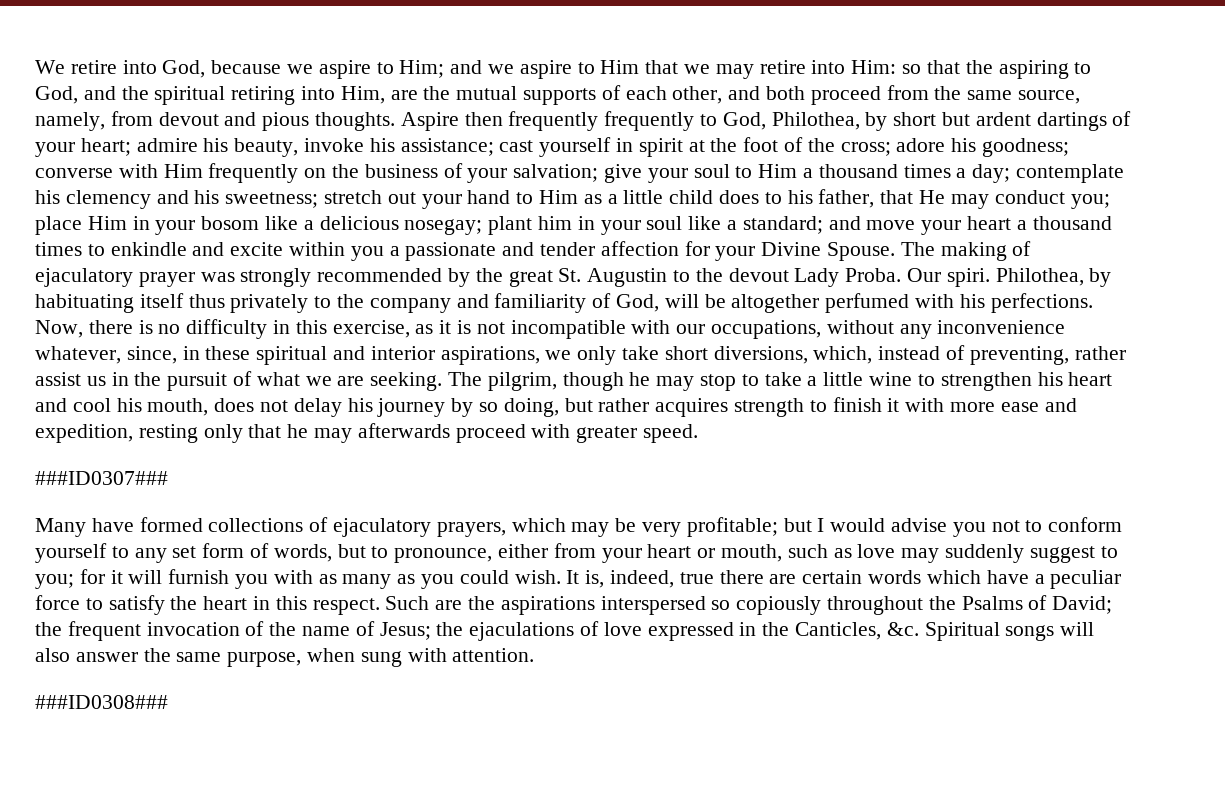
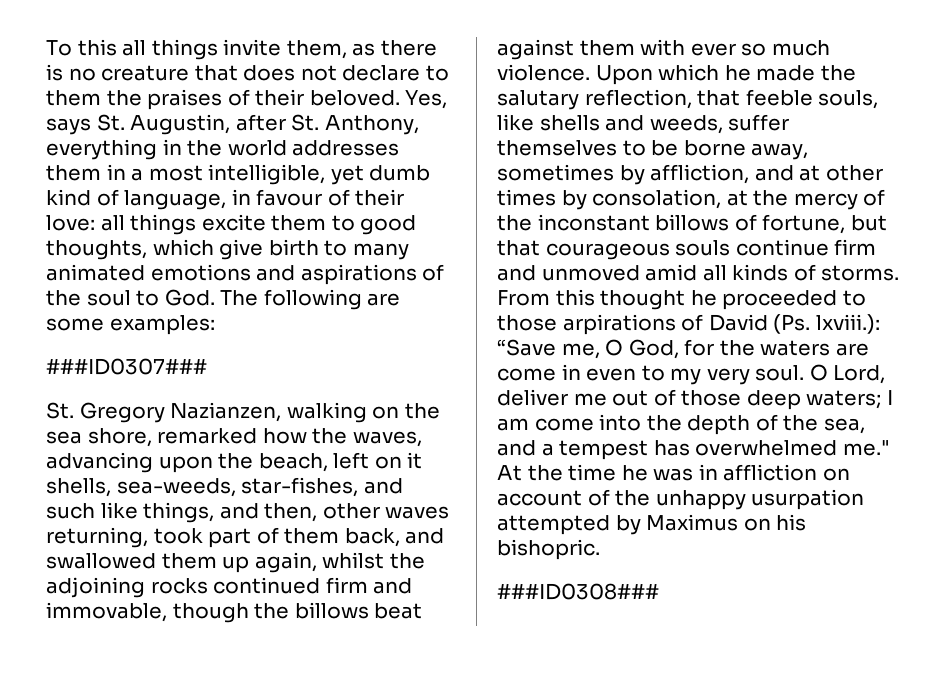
[35,60,1092,79] [35,85,1081,105] [35,111,1132,131] [35,137,1070,157] [35,163,1125,183] [35,189,1110,209] [35,216,1112,235] [35,241,1032,261] [35,268,1112,287] [35,293,1093,313] [35,319,1066,339] [35,345,1126,365] [35,371,1113,391] [35,397,1077,417] [35,423,699,443] [35,471,168,485] [35,517,1123,537] [35,543,1118,563] [35,569,1122,589] [35,595,1113,615] [35,621,1095,641] [35,648,535,667] We retire into God, because we aspire to Him; and we aspire to Him that we may retire into Him: so that the aspiring to God, and the spiritual retiring into Him, are the mutual supports of each other, and both proceed from the same source, namely, from devout and pious thoughts. Aspire then frequently frequently to God, Philothea, by short but ardent dartings of your heart; admire his beauty, invoke his assistance; cast yourself in spirit at the foot of the cross; adore his goodness; converse with Him frequently on the business of your salvation; give your soul to Him a thousand times a day; contemplate his clemency and his sweetness; stretch out your hand to Him as a little child does to his father, that He may conduct you; place Him in your bosom like a delicious nosegay; plant him in your soul like a standard; and move your heart a thousand times to enkindle and excite within you a passionate and tender affection for your Divine Spouse. The making of ejaculatory prayer was strongly recommended by the great St. Augustin to the devout Lady Proba. Our spiri. Philothea, by habituating itself thus privately to the company and familiarity of God, will be altogether perfumed with his perfections. Now, there is no difficulty in this exercise, as it is not incompatible with our occupations, without any inconvenience whatever, since, in these spiritual and interior aspirations, we only take short diversions, which, instead of preventing, rather assist us in the pursuit of what we are seeking. The pilgrim, though he may stop to take a little wine to strengthen his heart and cool his mouth, does not delay his journey by so doing, but rather acquires strength to finish it with more ease and expedition, resting only that he may afterwards proceed with greater speed. // ###ID0307### // Many have formed collections of ejaculatory prayers, which may be very profitable; but I would advise you not to conform yourself to any set form of words, but to pronounce, either from your heart or mouth, such as love may suddenly suggest to you; for it will furnish you with as many as you could wish. It is, indeed, true there are certain words which have a peculiar force to satisfy the heart in this respect. Such are the aspirations interspersed so copiously throughout the Psalms of David; the frequent invocation of the name of Jesus; the ejaculations of love expressed in the Canticles, &c. Spiritual songs will also answer the same purpose, when sung with attention. -> [46,39,437,60] [46,64,449,81] [46,89,448,110] [46,114,419,135] [46,139,400,160] [46,164,431,185] [46,189,405,210] [46,214,417,235] [46,239,409,260] [46,264,445,285] [46,289,401,310] [46,315,215,335] [46,358,207,375] [46,402,440,423] [46,428,422,447] [46,452,423,473] [46,477,403,497] [46,502,450,523] [46,527,445,548] [46,552,425,573] [46,577,413,598] [46,602,423,623] [497,39,830,60] [497,64,856,85] [497,89,879,110] [497,114,790,134] [497,140,809,160] [497,164,883,185] [497,189,886,210] [497,214,887,234] [497,239,877,260] [497,264,900,281] [497,289,866,310] [497,314,880,335] [497,339,869,359] [497,364,886,385] [497,389,893,410] [497,414,865,435] [497,440,890,460] [497,464,850,481] [497,489,865,510] [497,514,807,535] [497,539,600,560] To this all things invite them, as there is no creature that does not declare to them the praises of their beloved. Yes, says St. Augustin, after St. Anthony, everything in the world addresses them in a most intelligible, yet dumb kind of language, in favour of their love: all things excite them to good thoughts, which give birth to many animated emotions and aspirations of the soul to God. The following are some examples: // ###ID0307### // St. Gregory Nazianzen, walking on the sea shore, remarked how the waves, advancing upon the beach, left on it shells, sea-weeds, star-fishes, and such like things, and then, other waves returning, took part of them back, and swallowed them up again, whilst the adjoining rocks continued firm and immovable, though the billows beat against them with ever so much violence. Upon which he made the salutary reflection, that feeble souls, like shells and weeds, suffer themselves to be borne away, sometimes by affliction, and at other times by consolation, at the mercy of the inconstant billows of fortune, but that courageous souls continue firm and unmoved amid all kinds of storms. From this thought he proceeded to those arpirations of David (Ps. lxviii.): “Save me, O God, for the waters are come in even to my very soul. O Lord, deliver me out of those deep waters; I am come into the depth of the sea, and a tempest has overwhelmed me." At the time he was in affliction on account of the unhappy usurpation attempted by Maximus on his bishopric.

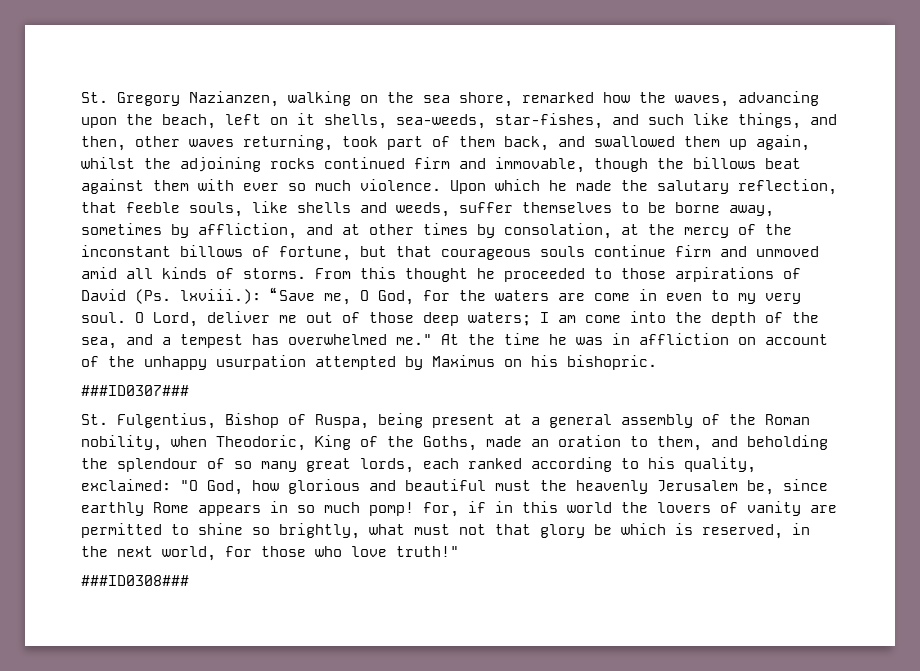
[46,39,437,60] [46,64,449,81] [46,89,448,110] [46,114,419,135] [46,139,400,160] [46,164,431,185] [46,189,405,210] [46,214,417,235] [46,239,409,260] [46,264,445,285] [46,289,401,310] [46,315,215,335] [46,358,207,375] To this all things invite them, as there is no creature that does not declare to them the praises of their beloved. Yes, says St. Augustin, after St. Anthony, everything in the world addresses them in a most intelligible, yet dumb kind of language, in favour of their love: all things excite them to good thoughts, which give birth to many animated emotions and aspirations of the soul to God. The following are some examples: // ###ID0307### // -> (81, 97) none
(600, 549) none -> [81,385,189,396] [81,413,810,429] [81,435,828,451] [81,457,756,473] [81,479,828,495] [81,501,837,517] [81,523,810,539] [81,546,459,561] // ###ID0307### // St. Fulgentius, Bishop of Ruspa, being present at a general assembly of the Roman nobility, when Theodoric, King of the Goths, made an oration to them, and beholding the splendour of so many great lords, each ranked according to his quality, exclaimed: "O God, how glorious and beautiful must the heavenly Jerusalem be, since earthly Rome appears in so much pomp! for, if in this world the lovers of vanity are permitted to shine so brightly, what must not that glory be which is reserved, in the next world, for those who love truth!"

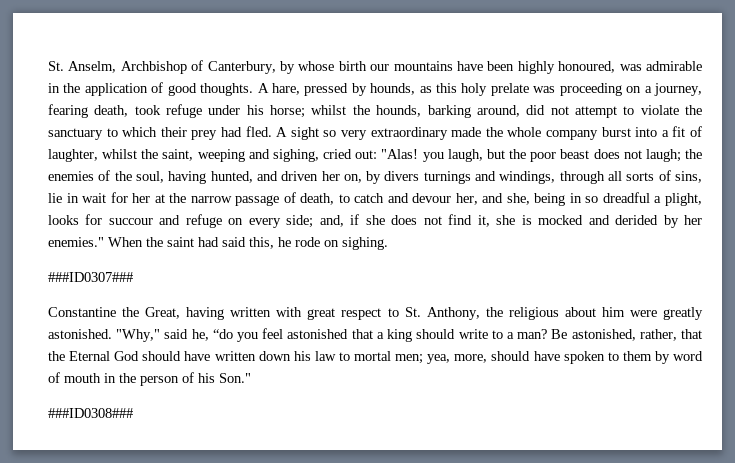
[81,91,819,107] [81,113,837,129] [81,135,810,151] [81,157,801,173] [81,179,837,195] [81,201,774,217] [81,223,792,239] [81,245,819,261] [81,267,801,282] [81,287,801,305] [81,311,819,327] [81,333,828,349] [81,355,657,370] [81,385,189,396] [81,413,810,429] [81,435,828,451] [81,457,756,473] [81,479,828,495] [81,501,837,517] [81,523,810,539] [81,546,459,561] St. Gregory Nazianzen, walking on the sea shore, remarked how the waves, advancing upon the beach, left on it shells, sea-weeds, star-fishes, and such like things, and then, other waves returning, took part of them back, and swallowed them up again, whilst the adjoining rocks continued firm and immovable, though the billows beat against them with ever so much violence. Upon which he made the salutary reflection, that feeble souls, like shells and weeds, suffer themselves to be borne away, sometimes by affliction, and at other times by consolation, at the mercy of the inconstant billows of fortune, but that courageous souls continue firm and unmoved amid all kinds of storms. From this thought he proceeded to those arpirations of David (Ps. lxviii.): “Save me, O God, for the waters are come in even to my very soul. O Lord, deliver me out of those deep waters; I am come into the depth of the sea, and a tempest has overwhelmed me." At the time he was in affliction on account of the unhappy usurpation attempted by Maximus on his bishopric. // ###ID0307### // St. Fulgentius, Bishop of Ruspa, being present at a general assembly of the Roman nobility, when Theodoric, King of the Goths, made an oration to them, and beholding the splendour of so many great lords, each ranked according to his quality, exclaimed: "O God, how glorious and beautiful must the heavenly Jerusalem be, since earthly Rome appears in so much pomp! for, if in this world the lovers of vanity are permitted to shine so brightly, what must not that glory be which is reserved, in the next world, for those who love truth!" -> [48,60,702,74] [48,82,703,96] [48,104,703,118] [48,126,703,140] [48,149,702,162] [48,170,702,184] [48,192,702,206] [48,214,703,228] [48,237,388,250] [48,272,133,282] [48,307,703,320] [48,328,703,342] [48,351,704,364] [48,372,251,386] St. Anselm, Archbishop of Canterbury, by whose birth our mountains have been highly honoured, was admirable in the application of good thoughts. A hare, pressed by hounds, as this holy prelate was proceeding on a journey, fearing death, took refuge under his horse; whilst the hounds, barking around, did not attempt to violate the sanctuary to which their prey had fled. A sight so very extraordinary made the whole company burst into a fit of laughter, whilst the saint, weeping and sighing, cried out: "Alas! you laugh, but the poor beast does not laugh; the enemies of the soul, having hunted, and driven her on, by divers turnings and windings, through all sorts of sins, lie in wait for her at the narrow passage of death, to catch and devour her, and she, being in so dreadful a plight, looks for succour and refuge on every side; and, if she does not find it, she is mocked and derided by her enemies." When the saint had said this, he rode on sighing. // ###ID0307### // Constantine the Great, having written with great respect to St. Anthony, the religious about him were greatly astonished. "Why," said he, “do you feel astonished that a king should write to a man? Be astonished, rather, that the Eternal God should have written down his law to mortal men; yea, more, should have spoken to them by word of mouth in the person of his Son."

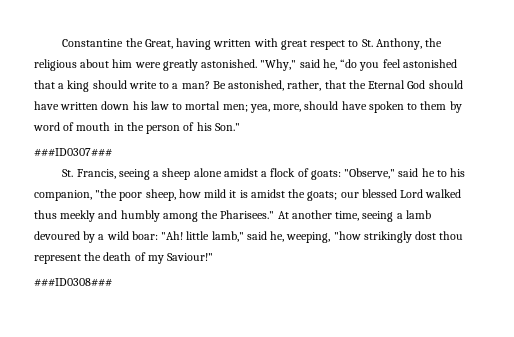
[48,60,702,74] [48,82,703,96] [48,104,703,118] [48,126,703,140] [48,149,702,162] [48,170,702,184] [48,192,702,206] [48,214,703,228] [48,237,388,250] [48,272,133,282] St. Anselm, Archbishop of Canterbury, by whose birth our mountains have been highly honoured, was admirable in the application of good thoughts. A hare, pressed by hounds, as this holy prelate was proceeding on a journey, fearing death, took refuge under his horse; whilst the hounds, barking around, did not attempt to violate the sanctuary to which their prey had fled. A sight so very extraordinary made the whole company burst into a fit of laughter, whilst the saint, weeping and sighing, cried out: "Alas! you laugh, but the poor beast does not laugh; the enemies of the soul, having hunted, and driven her on, by divers turnings and windings, through all sorts of sins, lie in wait for her at the narrow passage of death, to catch and devour her, and she, being in so dreadful a plight, looks for succour and refuge on every side; and, if she does not find it, she is mocked and derided by her enemies." When the saint had said this, he rode on sighing. // ###ID0307### // -> (62, 43) none
(251, 378) none -> [34,148,112,157] [62,168,466,180] [34,189,462,201] [34,210,431,222] [34,231,464,243] [34,252,214,264] // ###ID0307### // St. Francis, seeing a sheep alone amidst a flock of goats: "Observe," said he to his companion, "the poor sheep, how mild it is amidst the goats; our blessed Lord walked thus meekly and humbly among the Pharisees." At another time, seeing a lamb devoured by a wild boar: "Ah! little lamb," said he, weeping, "how strikingly dost thou represent the death of my Saviour!"

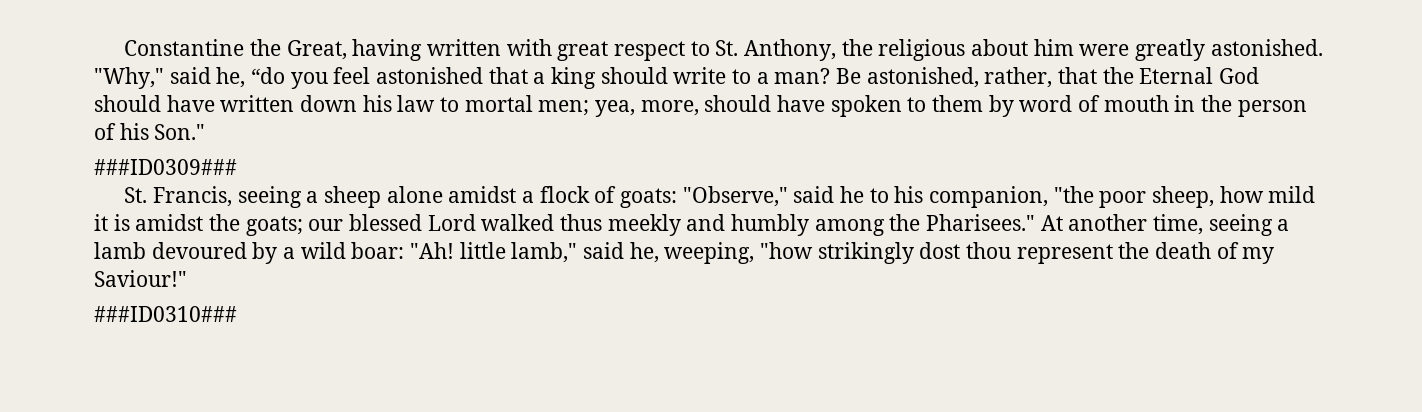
[34,148,112,157] ###ID0307### -> [94,159,237,175] ###ID0309###
[34,278,112,287] ###ID0308### -> [94,306,237,322] ###ID0310###

